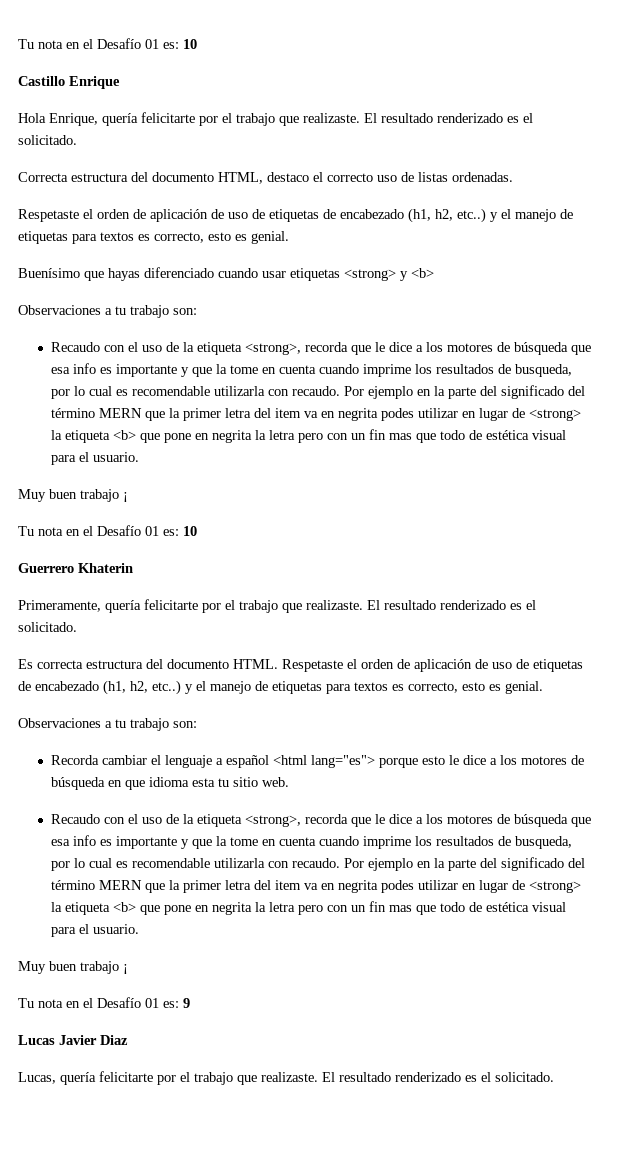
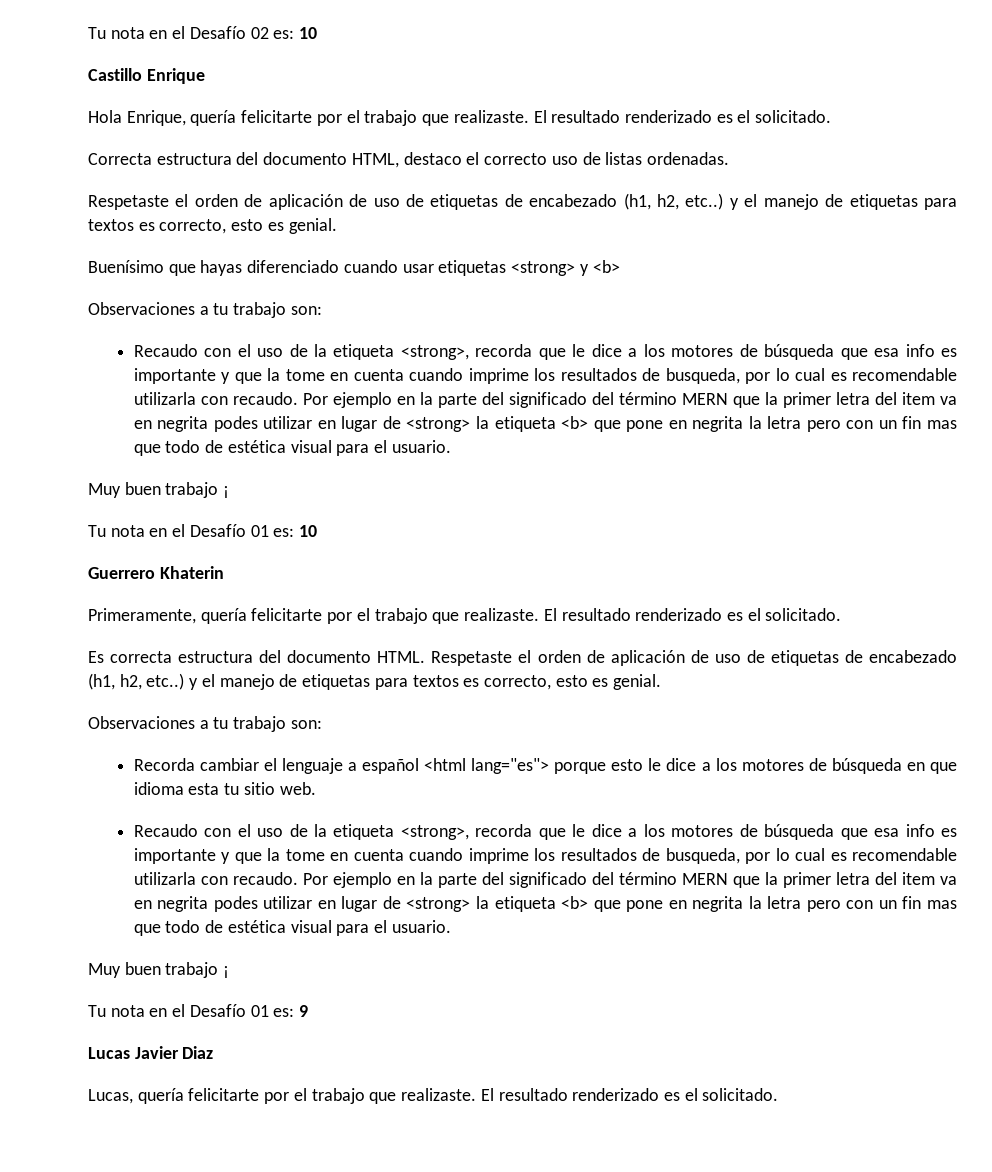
[18,38,159,49] Tu nota en el Desafío 01 -> [88,26,269,39] Tu nota en el Desafío 02

